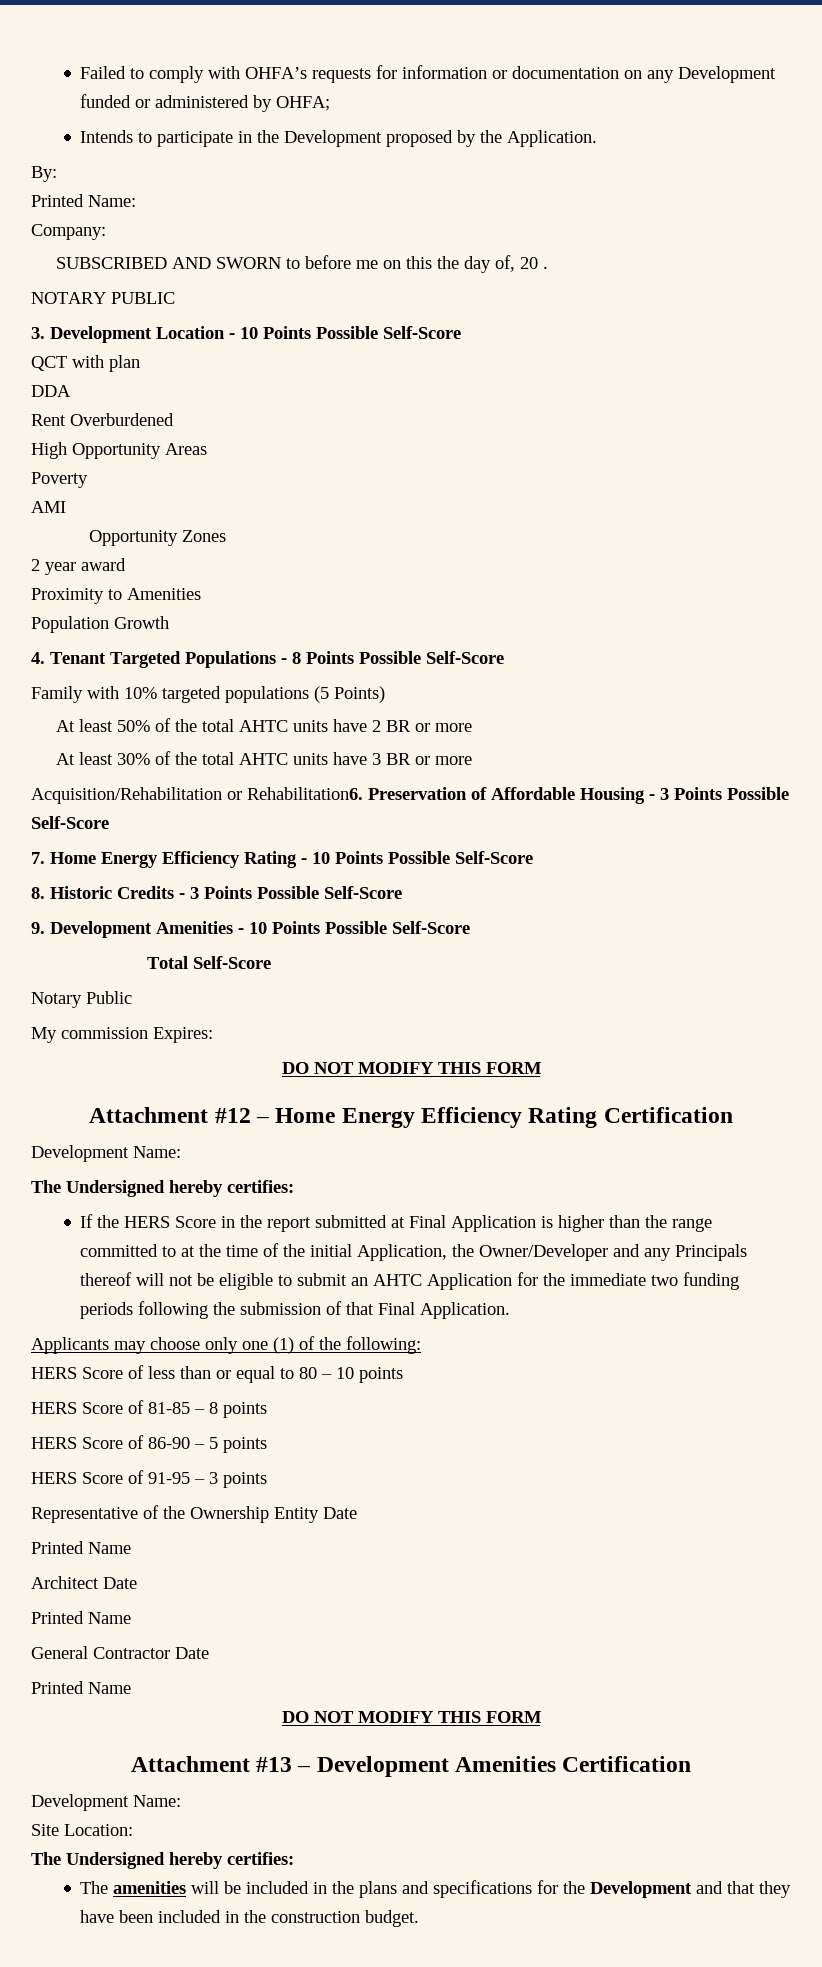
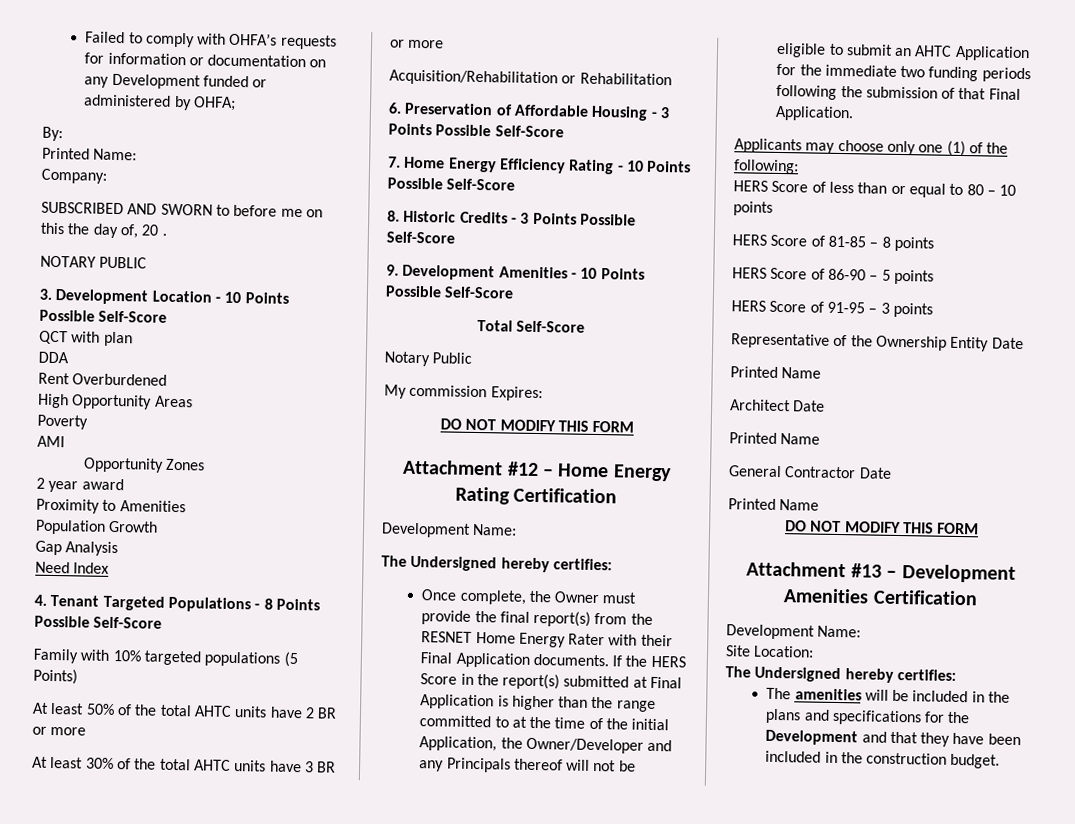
[80,130,598,147] // Intends to participate in the Development proposed by the Application. -> (236, 103) none
(169, 622) none -> [35,540,119,557] [35,561,110,574] // Gap Analysis // Need Index
[247,787,363,800] Rehabilitation6. -> [579,72,672,86] [388,102,402,114] Rehabilitation // 6.
[421,1107,523,1128] Efficiency -> (672, 473) none
(294, 1186) none -> [421,589,638,605] [421,610,653,627] [421,631,673,648] [420,652,609,668] Once complete, the Owner must provide the final report(s) from the RESNET Home Energy Rater with their Final Application documents.
[267,1217,312,1232] report -> [502,673,561,690] report(s)

